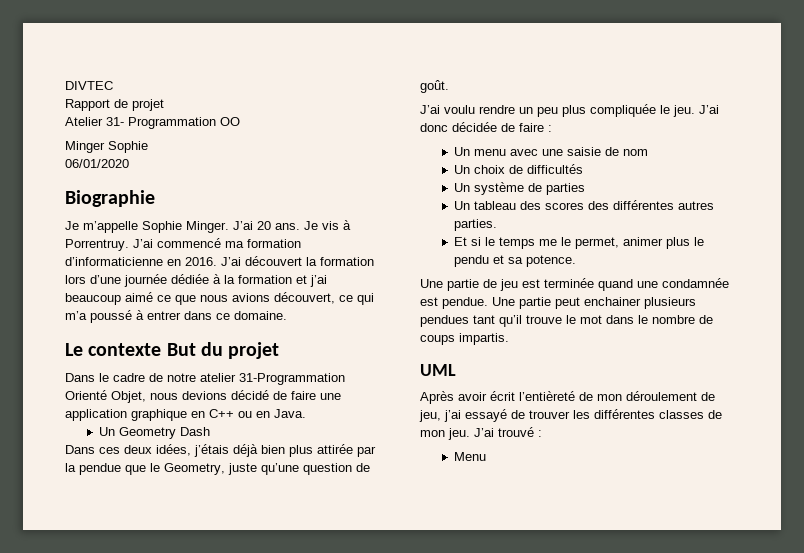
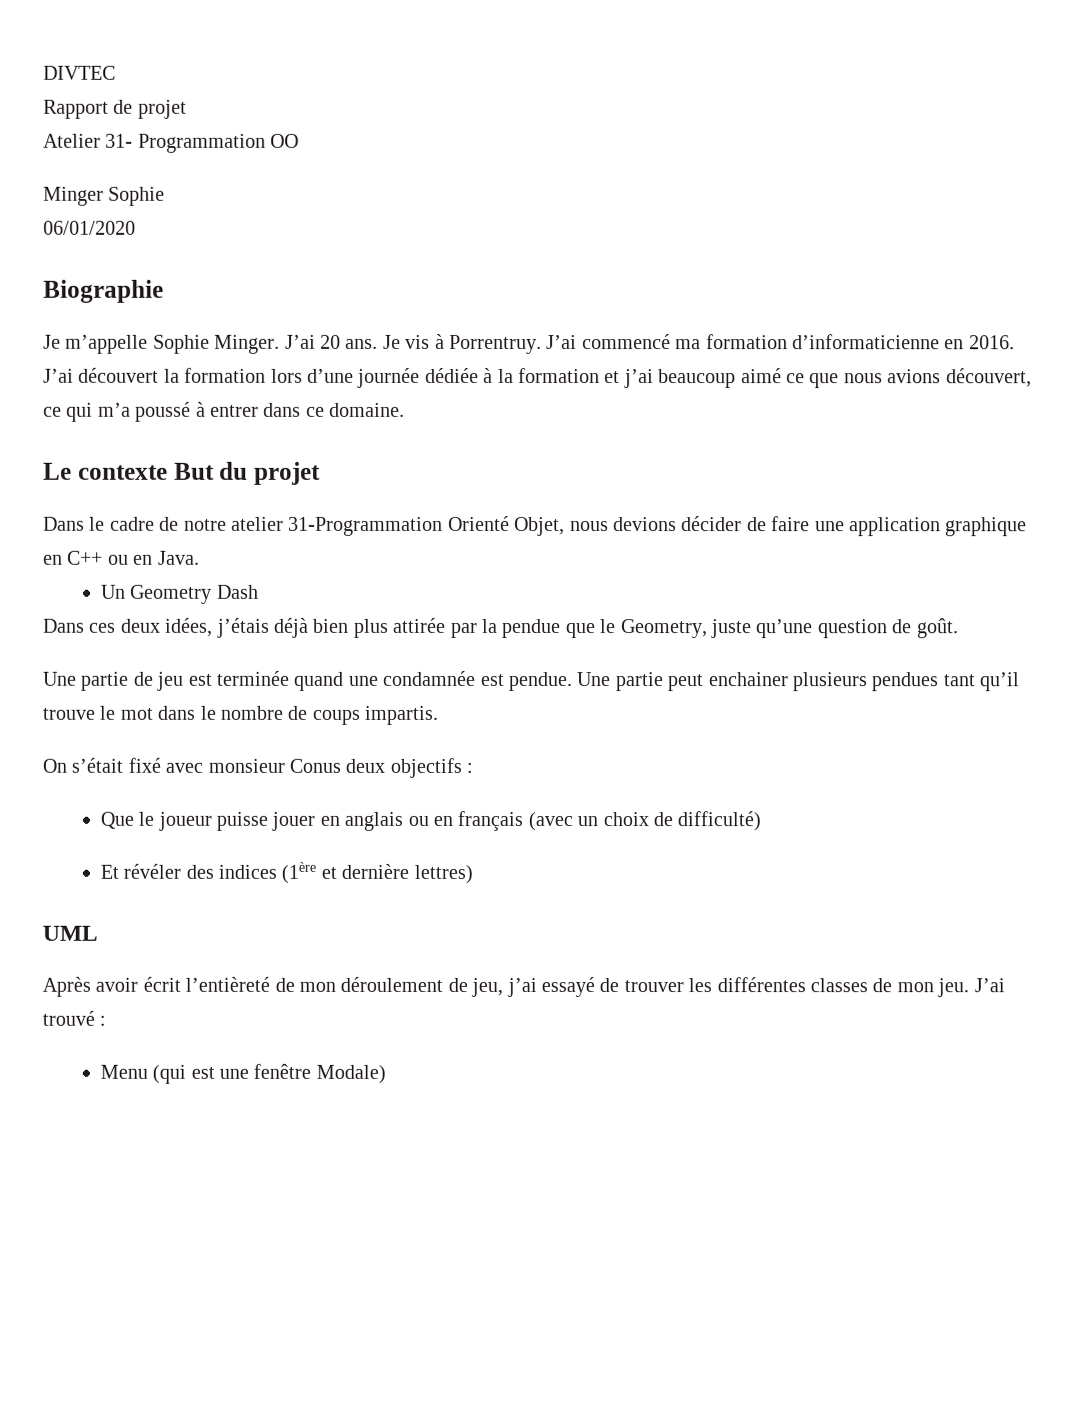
[231,390,269,400] décidé -> [681,516,743,532] décider
[420,104,719,117] [420,122,552,132] [454,147,649,156] [454,164,584,174] [454,182,586,195] [454,200,715,210] [454,219,498,231] [454,237,705,249] [454,255,577,267] // J’ai voulu rendre un peu plus compliquée le jeu. J’ai donc décidée de faire : // Un menu avec une saisie de nom // Un choix de difficultés // Un système de parties // Un tableau des scores des différentes autres parties. // Et si le temps me le permet, animer plus le pendu et sa potence. -> (959, 628) none
(509, 339) none -> [42,757,474,778] [99,810,762,832] [99,861,473,884] // On s’était fixé avec monsieur Conus deux objectifs : // Que le joueur puisse jouer en anglais ou en français (avec un choix de difficulté) // Et révéler des indices (1ère et dernière lettres)
(487, 456) none -> [152,1063,386,1084] (qui est une fenêtre Modale)

